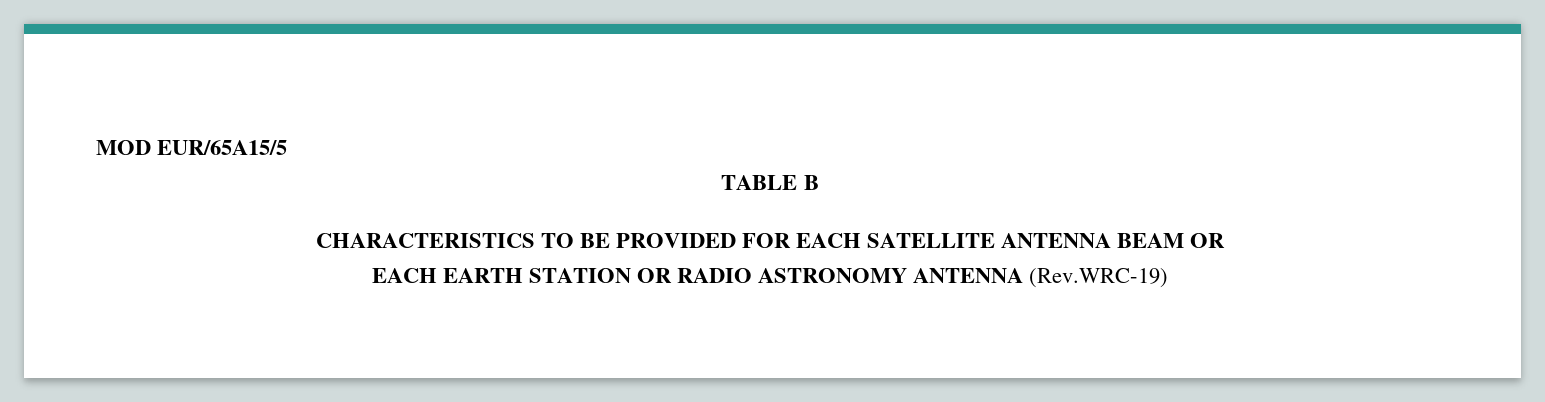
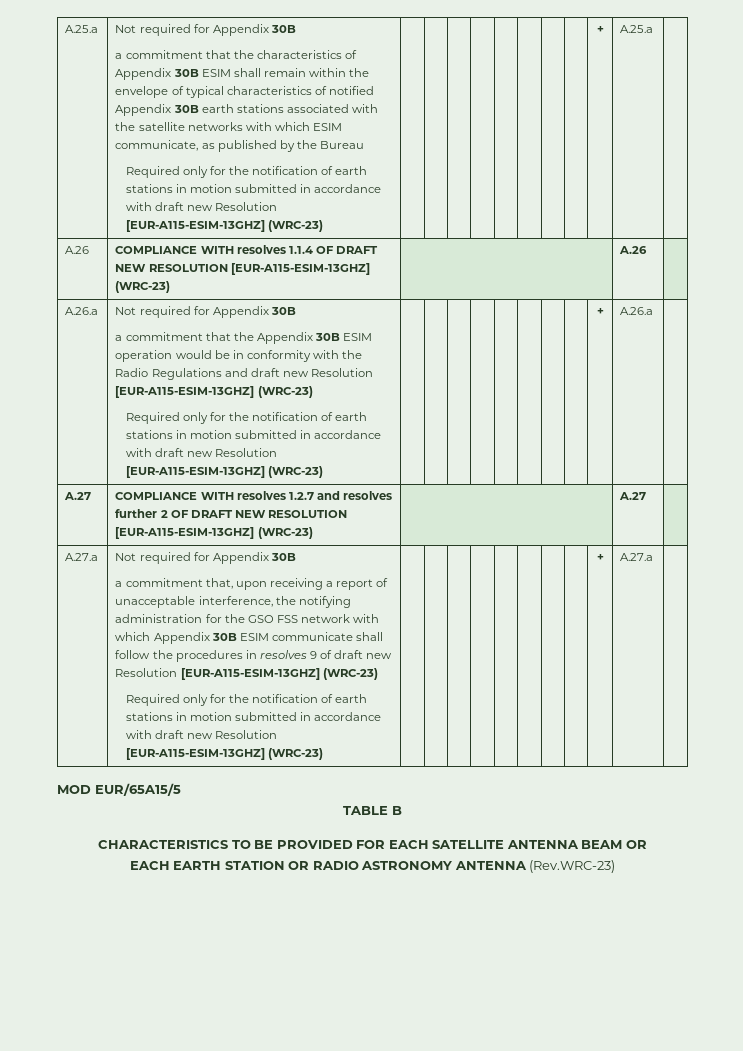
(96, 147) none -> [65,25,99,33] [115,24,296,36] [115,50,357,59] [115,68,370,80] [115,86,374,98] [115,104,378,116] [115,122,342,131] [115,140,364,152] [125,166,368,178] [125,184,382,193] [125,202,277,211] [125,220,323,232] [596,26,604,33] [620,25,654,33] [65,246,90,254] [115,245,378,254] [115,263,370,275] [115,281,171,293] [619,246,648,254] [65,307,99,315] [115,306,296,318] [115,332,373,344] [115,350,363,362] [115,368,373,380] [115,386,313,398] [125,412,368,424] [125,430,382,439] [125,448,277,457] [125,466,323,478] [596,308,604,315] [620,307,654,315] [64,492,92,500] [115,491,392,500] [115,509,347,518] [115,527,313,539] [619,492,647,500] [65,553,99,561] [115,552,296,564] [115,578,389,590] [115,596,351,608] [115,614,380,623] [115,632,383,644] [115,650,393,662] [115,668,378,680] [125,694,368,706] [125,712,382,721] [125,730,277,739] [125,748,323,760] [596,554,604,561] [620,553,654,561] A.25.a | Not required for Appendix 30B // a commitment that the characteristics of Appendix 30B ESIM shall remain within the envelope of typical characteristics of notified Appendix 30B earth stations associated with the satellite networks with which ESIM communicate, as published by the Bureau // Required only for the notification of earth stations in motion submitted in accordance with draft new Resolution [EUR-A115-ESIM-13GHZ] (WRC-23) | | | | | | | | | + | A.25.a | // A.26 | COMPLIANCE WITH resolves 1.1.4 OF DRAFT NEW RESOLUTION [EUR-A115-ESIM-13GHZ] (WRC-23) | | A.26 | // A.26.a | Not required for Appendix 30B // a commitment that the Appendix 30B ESIM operation would be in conformity with the Radio Regulations and draft new Resolution [EUR-A115-ESIM-13GHZ] (WRC-23) // Required only for the notification of earth stations in motion submitted in accordance with draft new Resolution [EUR-A115-ESIM-13GHZ] (WRC-23) | | | | | | | | | + | A.26.a | // A.27 | COMPLIANCE WITH resolves 1.2.7 and resolves further 2 OF DRAFT NEW RESOLUTION [EUR-A115-ESIM-13GHZ] (WRC-23) | | A.27 | // A.27.a | Not required for Appendix 30B // a commitment that, upon receiving a report of unacceptable interference, the notifying administration for the GSO FSS network with which Appendix 30B ESIM communicate shall follow the procedures in resolves 9 of draft new Resolution [EUR-A115-ESIM-13GHZ] (WRC-23) // Required only for the notification of earth stations in motion submitted in accordance with draft new Resolution [EUR-A115-ESIM-13GHZ] (WRC-23) | | | | | | | | | + | A.27.a | //
[1029,268,1169,288] (Rev.WRC-19) -> [529,860,616,873] (Rev.WRC-23)

